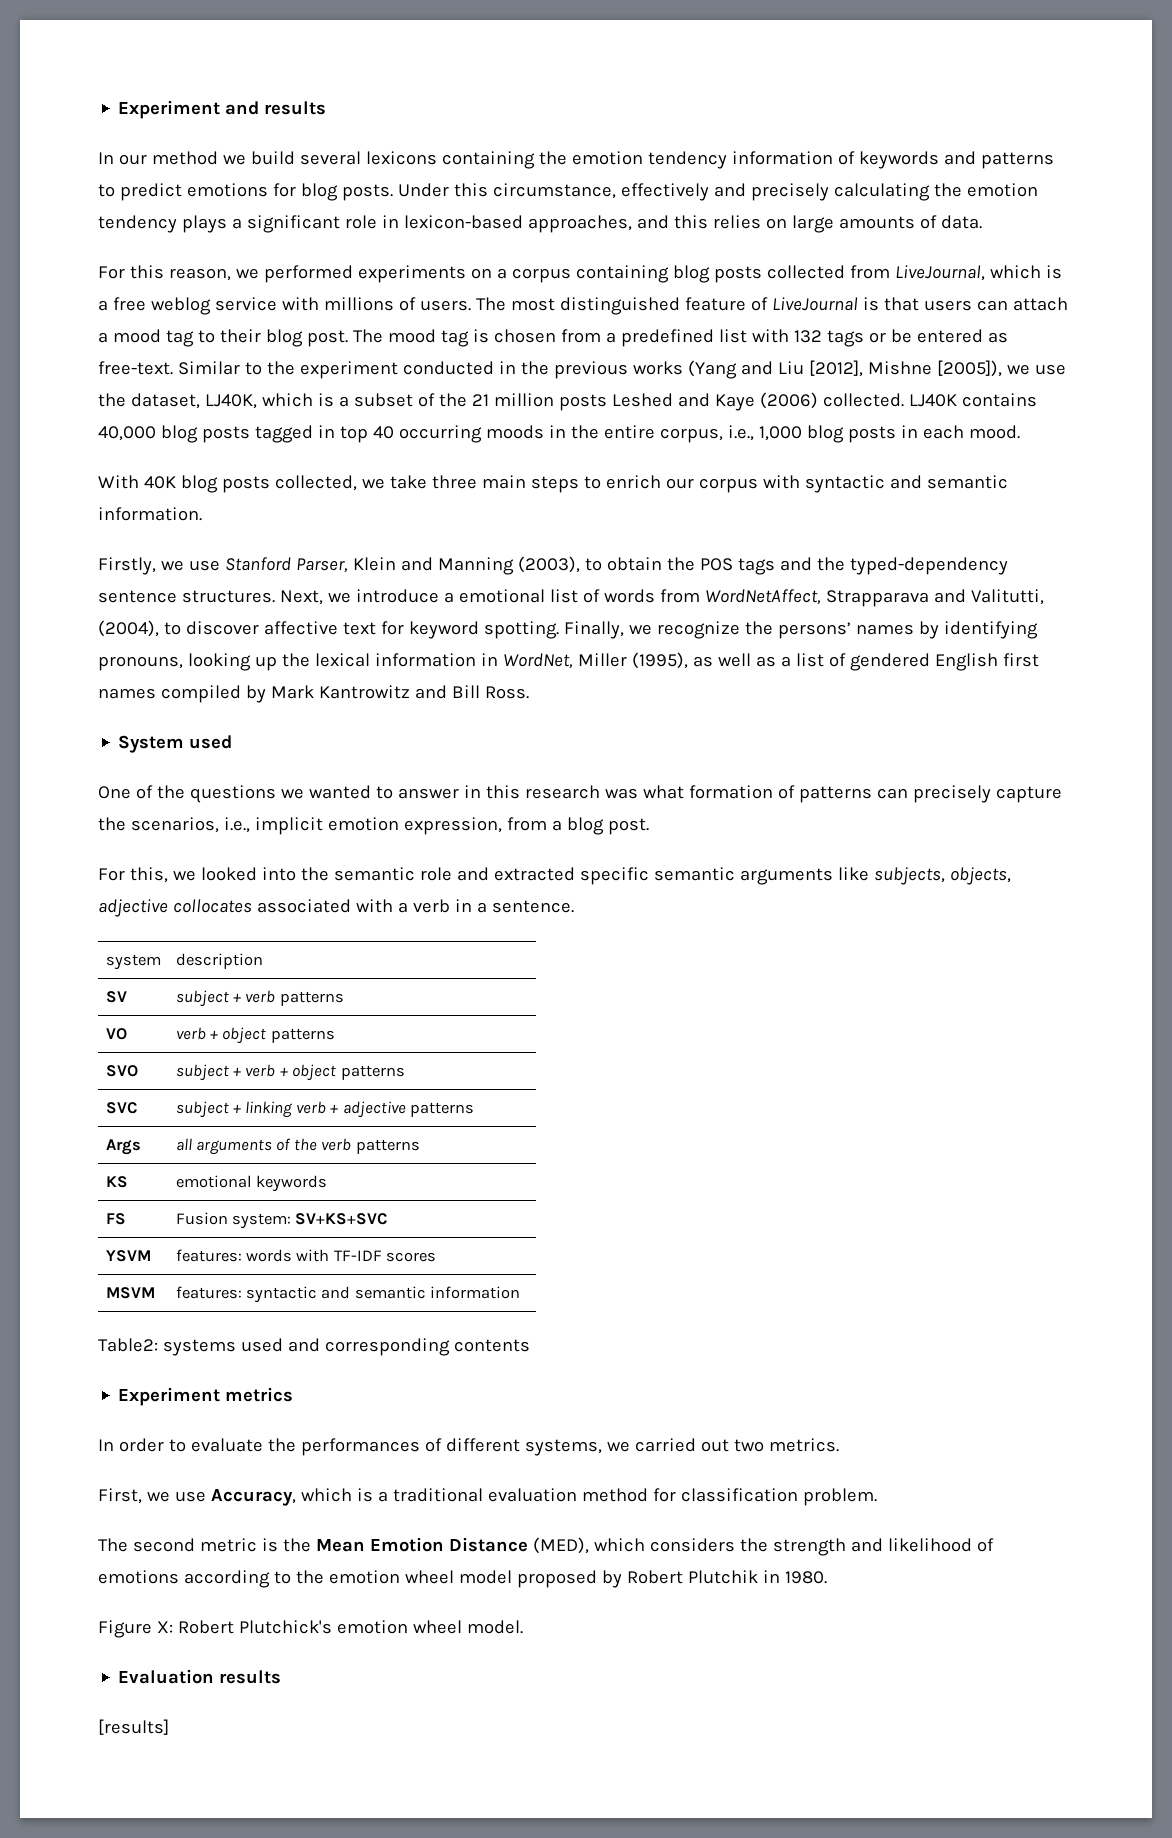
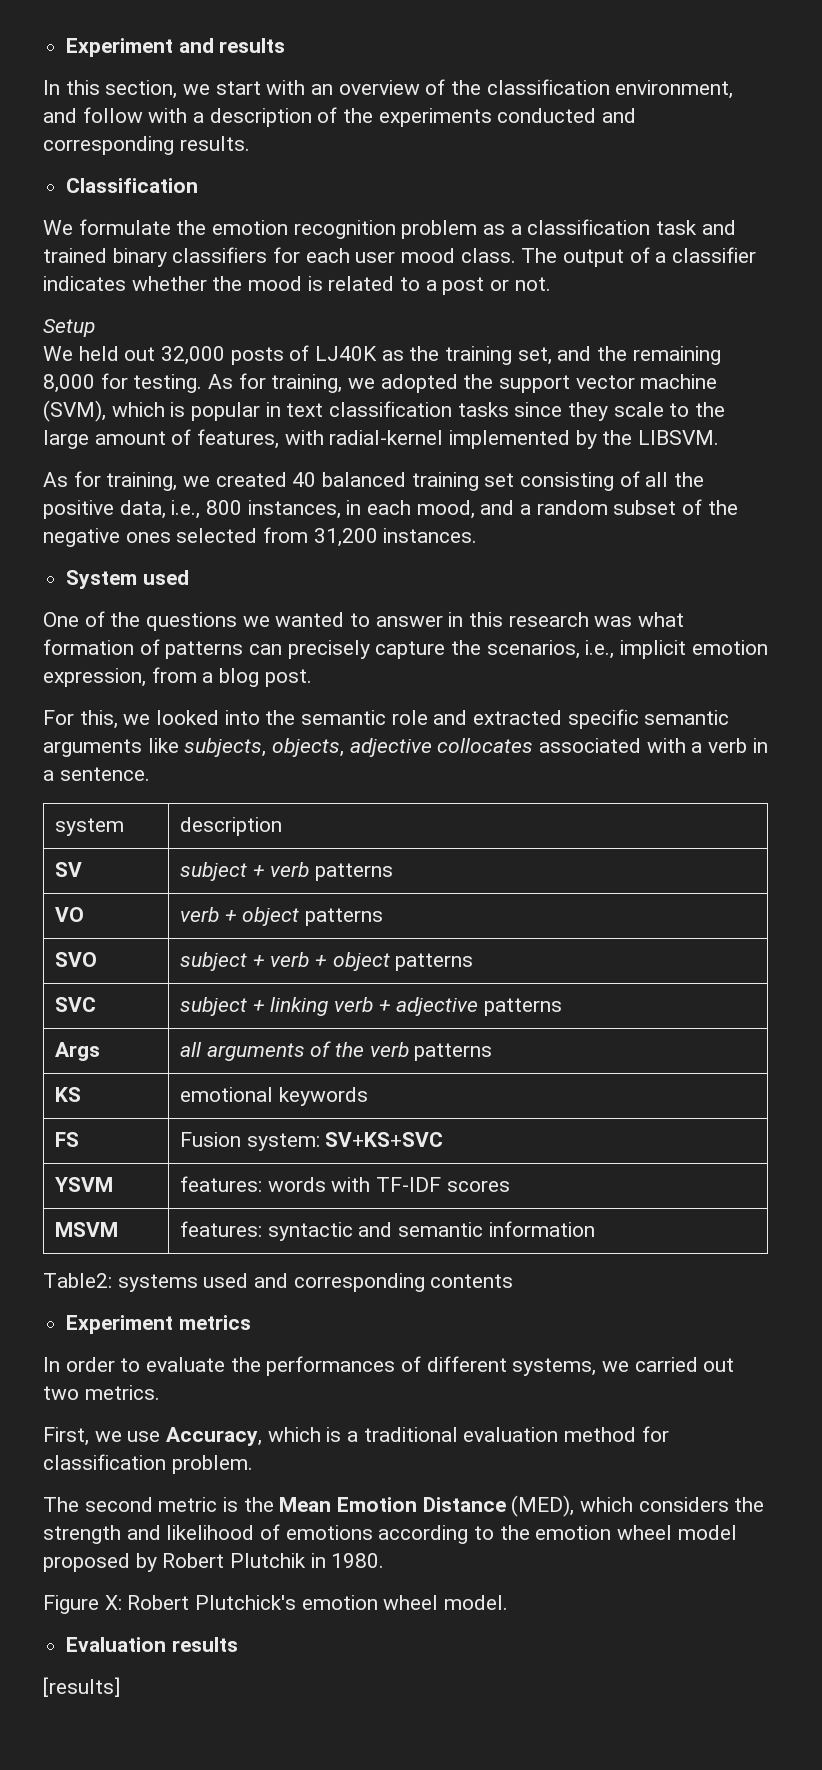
[118,151,1054,169] [98,183,1038,201] [98,215,982,233] [98,265,1062,283] [98,297,1068,315] [98,329,1008,347] [98,360,1066,379] [98,392,1037,411] [98,425,1020,443] [98,475,1008,493] [98,507,202,521] [98,556,1008,575] [98,589,1044,607] [98,620,1038,639] [98,652,1039,671] [98,685,529,703] our method we build several lexicons containing the emotion tendency information of keywords and patterns to predict emotions for blog posts. Under this circumstance, effectively and precisely calculating the emotion tendency plays a significant role in lexicon-based approaches, and this relies on large amounts of data. // For this reason, we performed experiments on a corpus containing blog posts collected from LiveJournal, which is a free weblog service with millions of users. The most distinguished feature of LiveJournal is that users can attach a mood tag to their blog post. The mood tag is chosen from a predefined list with 132 tags or be entered as free-text. Similar to the experiment conducted in the previous works (Yang and Liu [2012], Mishne [2005]), we use the dataset, LJ40K, which is a subset of the 21 million posts Leshed and Kaye (2006) collected. LJ40K contains 40,000 blog posts tagged in top 40 occurring moods in the entire corpus, i.e., 1,000 blog posts in each mood. // With 40K blog posts collected, we take three main steps to enrich our corpus with syntactic and semantic information. // Firstly, we use Stanford Parser, Klein and Manning (2003), to obtain the POS tags and the typed-dependency sentence structures. Next, we introduce a emotional list of words from WordNetAffect, Strapparava and Valitutti, (2004), to discover affective text for keyword spotting. Finally, we recognize the persons’ names by identifying pronouns, looking up the lexical information in WordNet, Miller (1995), as well as a list of gendered English first names compiled by Mark Kantrowitz and Bill Ross. -> [65,79,734,99] [43,107,637,127] [43,136,250,155] [66,178,199,193] [43,219,736,239] [43,247,757,267] [43,276,551,295] [43,319,95,337] [43,345,721,365] [43,373,718,393] [43,400,726,422] [43,429,720,449] [43,471,705,491] [43,499,738,519] [43,527,478,547] this section, we start with an overview of the classification environment, and follow with a description of the experiments conducted and corresponding results. // Classification // We formulate the emotion recognition problem as a classification task and trained binary classifiers for each user mood class. The output of a classifier indicates whether the mood is related to a post or not. // Setup // We held out 32,000 posts of LJ40K as the training set, and the remaining 8,000 for testing. As for training, we adopted the support vector machine (SVM), which is popular in text classification tasks since they scale to the large amount of features, with radial-kernel implemented by the LIBSVM. // As for training, we created 40 balanced training set consisting of all the positive data, i.e., 800 instances, in each mood, and a random subset of the negative ones selected from 31,200 instances.

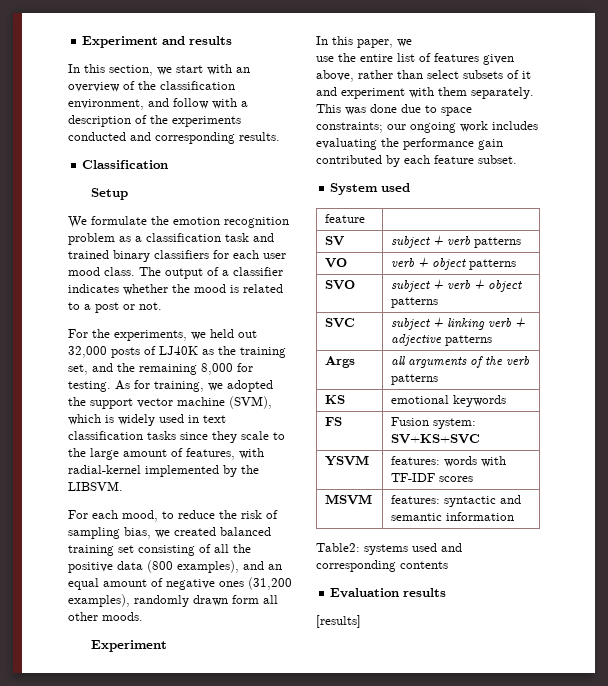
(199, 185) none -> [90,188,128,200] // Setup
[43,319,95,337] [43,346,73,361] Setup // We -> [68,329,206,341] For the experiments, we
[191,402,261,421] popular -> [118,414,184,426] widely used
[43,471,178,491] As for training, -> [68,510,278,522] [68,527,151,539] For each mood, to reduce the risk of sampling bias,
[292,472,317,487] 40 -> (216, 531) none
[119,499,738,519] [43,527,478,547] [66,570,189,589] [43,611,685,631] [43,639,768,659] [43,667,312,687] [43,709,730,729] [43,738,768,757] [43,767,150,781] [54,818,124,836] [179,817,282,836] data, i.e., 800 instances, in each mood, and a random subset of the negative ones selected from 31,200 instances. // System used // One of the questions we wanted to answer in this research was what formation of patterns can precisely capture the scenarios, i.e., implicit emotion expression, from a blog post. // For this, we looked into the semantic role and extracted specific semantic arguments like subjects, objects, adjective collocates associated with a verb in a sentence. // system | description -> [117,560,282,573] [68,577,292,590] [68,594,278,607] [68,612,143,621] [90,640,167,652] [316,36,412,48] [316,53,514,65] [316,70,531,82] [316,87,534,99] [316,104,472,116] [316,121,538,133] [316,138,503,150] [316,155,517,167] [330,183,411,195] [325,214,366,223] data (800 examples), and an equal amount of negative ones (31,200 examples), randomly drawn form all other moods. // Experiment // In this paper, we // use the entire list of features given above, rather than select subsets of it and experiment with them separately. This was done due to space constraints; our ongoing work includes evaluating the performance gain contributed by each feature subset. // System used // feature |
[66,1315,251,1334] [43,1356,735,1376] [43,1385,160,1400] [43,1426,669,1446] [43,1454,253,1474] [43,1495,765,1517] [43,1524,737,1544] [43,1553,385,1572] [43,1595,509,1614] // Experiment metrics // In order to evaluate the performances of different systems, we carried out two metrics. // First, we use Accuracy, which is a traditional evaluation method for classification problem. // The second metric is the Mean Emotion Distance (MED), which considers the strength and likelihood of emotions according to the emotion wheel model proposed by Robert Plutchik in 1980. // Figure X: Robert Plutchick's emotion wheel model. -> (448, 565) none

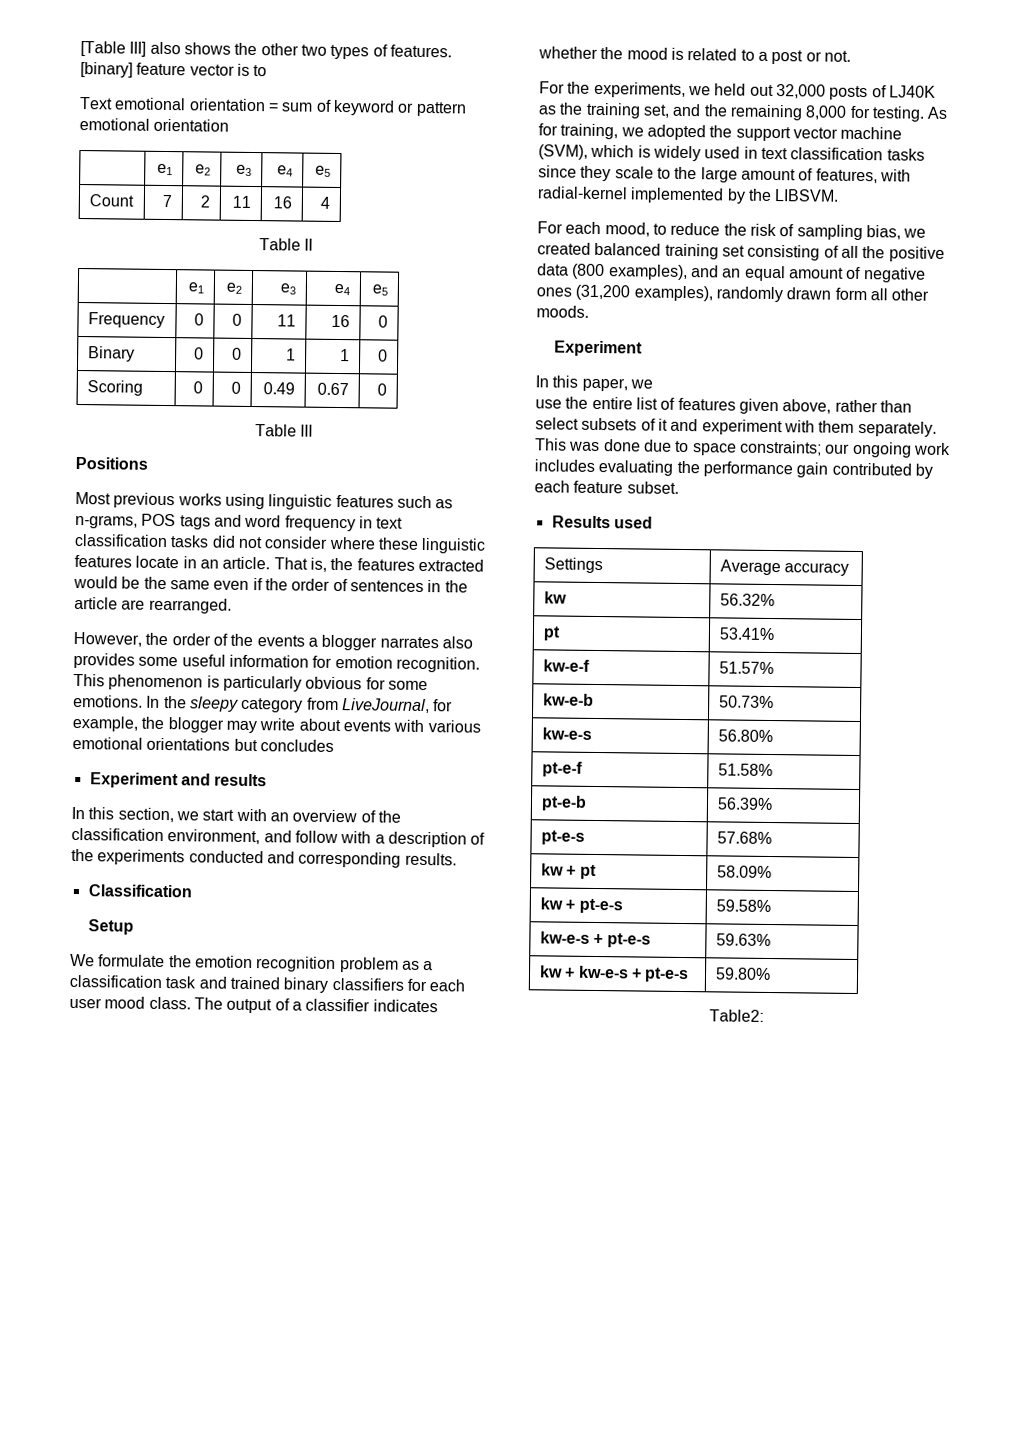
(82, 42) none -> [80,41,452,60] [80,62,268,78] [79,97,467,117] [79,118,230,132] [157,163,174,176] [195,164,212,176] [236,164,253,176] [277,165,294,177] [315,165,332,177] [88,194,134,207] [162,194,173,208] [200,195,211,208] [232,195,252,208] [273,196,293,209] [320,196,331,209] [258,238,314,251] [188,282,205,294] [226,282,243,294] [280,283,297,295] [334,283,351,296] [372,284,389,296] [87,312,165,328] [194,313,205,326] [232,313,243,326] [277,314,297,327] [331,314,351,328] [378,315,389,328] [87,346,135,362] [194,347,205,360] [232,347,243,360] [286,348,297,361] [340,349,351,362] [378,349,389,362] [86,380,143,396] [193,381,204,394] [231,381,242,394] [263,382,296,395] [317,382,350,396] [377,383,388,396] [254,424,314,437] [75,456,148,470] [75,491,454,510] [75,513,404,532] [74,533,487,554] [74,554,484,572] [73,575,468,593] [74,596,232,614] [73,631,473,651] [73,652,480,673] [73,673,428,692] [73,694,454,714] [72,715,481,734] [72,736,334,752] [Table III] also shows the other two types of features. [binary] feature vector is to // Text emotional orientation = sum of keyword or pattern emotional orientation // | e1 | e2 | e3 | e4 | e5 // Count | 7 | 2 | 11 | 16 | 4 // Table II // | e1 | e2 | e3 | e4 | e5 // Frequency | 0 | 0 | 11 | 16 | 0 // Binary | 0 | 0 | 1 | 1 | 0 // Scoring | 0 | 0 | 0.49 | 0.67 | 0 // Table III // Positions // Most previous works using linguistic features such as n-grams, POS tags and word frequency in text classification tasks did not consider where these linguistic features locate in an article. That is, the features extracted would be the same even if the order of sentences in the article are rearranged. // However, the order of the events a blogger narrates also provides some useful information for emotion recognition. This phenomenon is particularly obvious for some emotions. In the sleepy category from LiveJournal, for example, the blogger may write about events with various emotional orientations but concludes //
[330,183,379,195] System -> [551,515,611,529] Results
[325,214,366,223] [325,236,345,246] [391,234,522,248] [325,258,348,268] [391,256,517,270] [325,280,356,290] [391,278,523,292] [391,297,439,308] [325,318,356,328] [391,316,526,330] [391,334,493,346] [325,356,356,368] [391,356,530,368] [391,374,439,385] [325,395,346,404] [391,395,507,407] [325,417,343,426] [391,417,477,429] [391,434,481,444] [325,455,370,466] [391,456,507,467] [391,473,474,482] [325,494,373,505] [391,495,522,507] [391,512,515,521] [316,543,462,555] [316,560,448,572] [330,588,447,598] [316,615,361,628] feature | // SV | subject + verb patterns // VO | verb + object patterns // SVO | subject + verb + object patterns // SVC | subject + linking verb + adjective patterns // Args | all arguments of the verb patterns // KS | emotional keywords // FS | Fusion system: SV+KS+SVC // YSVM | features: words with TF-IDF scores // MSVM | features: syntactic and semantic information // Table2: systems used and corresponding contents // Evaluation results // [results] -> [543,557,603,574] [719,559,850,576] [543,591,567,604] [719,593,775,607] [542,626,561,641] [718,627,775,641] [542,659,590,672] [718,661,774,675] [542,693,594,706] [718,695,774,709] [541,727,592,740] [717,729,773,743] [541,761,583,777] [717,763,773,777] [540,795,587,811] [716,797,773,811] [540,830,585,845] [716,831,772,845] [540,863,597,880] [716,865,772,879] [539,897,623,914] [715,899,771,913] [539,931,651,948] [715,933,771,947] [538,965,690,983] [714,967,771,981] [708,1009,764,1022] Settings | Average accuracy // kw | 56.32% // pt | 53.41% // kw-e-f | 51.57% // kw-e-b | 50.73% // kw-e-s | 56.80% // pt-e-f | 51.58% // pt-e-b | 56.39% // pt-e-s | 57.68% // kw + pt | 58.09% // kw + pt-e-s | 59.58% // kw-e-s + pt-e-s | 59.63% // kw + kw-e-s + pt-e-s | 59.80% // Table2:

